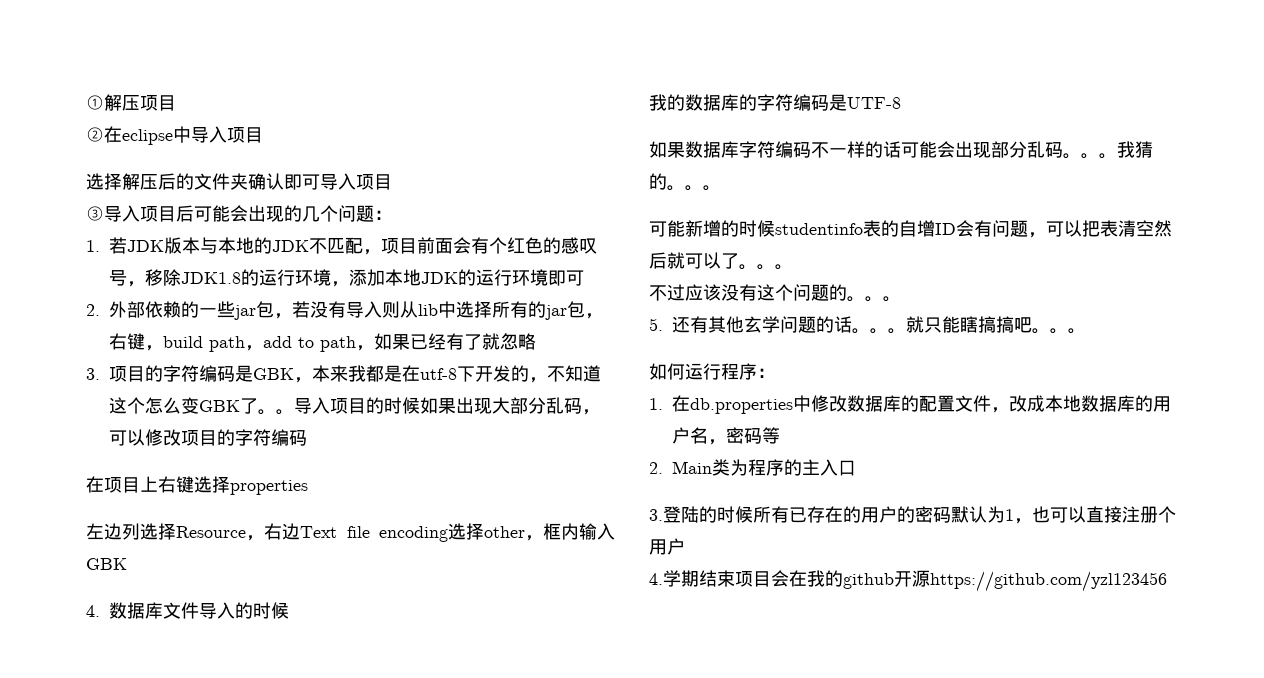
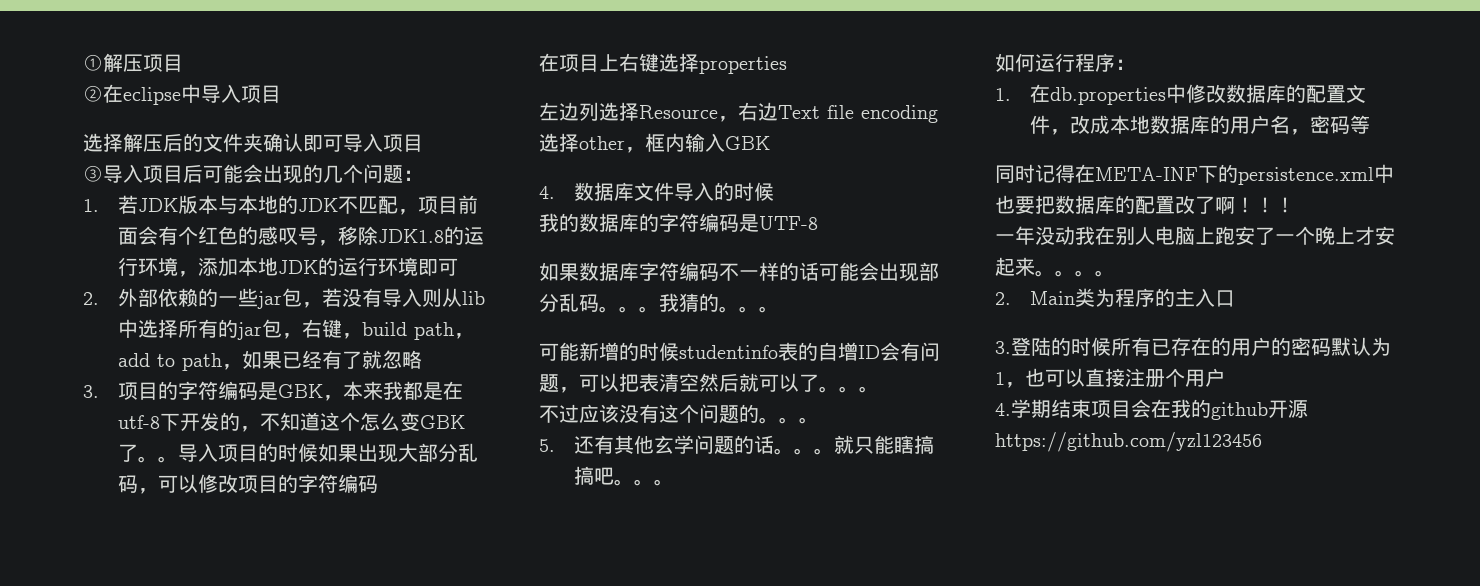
(780, 435) none -> [995,164,1394,185] [995,195,1295,214] [995,226,1395,245] [995,257,1115,277] // 同时记得在META-INF下的persistence.xml中也要把数据库的配置改了啊！！！ // 一年没动我在别人电脑上跑安了一个晚上才安起来。。。。

